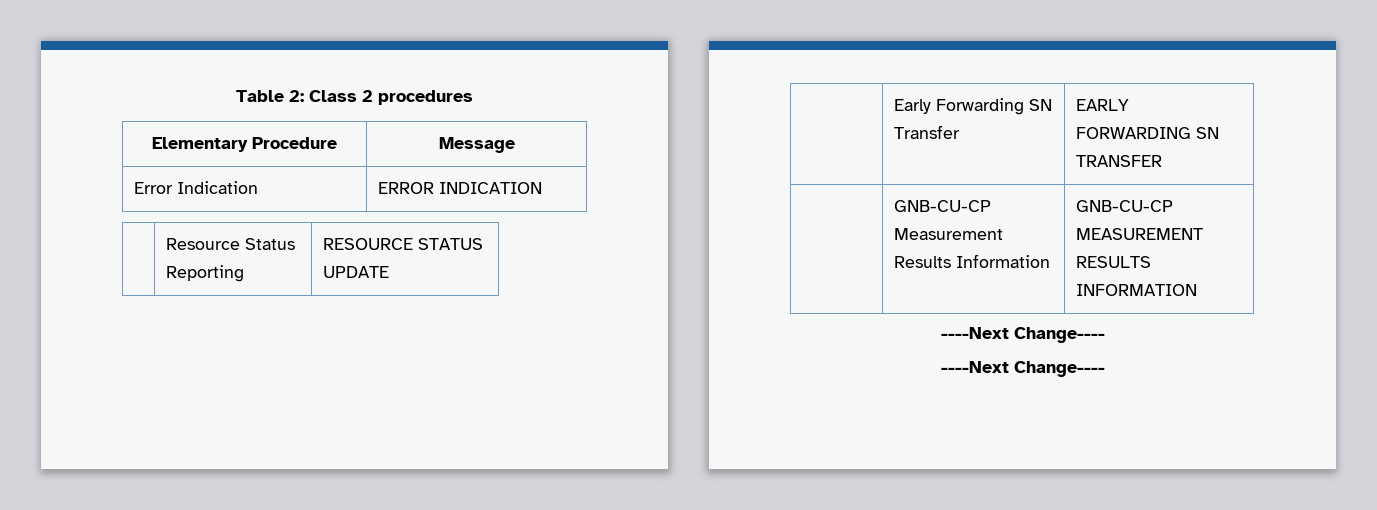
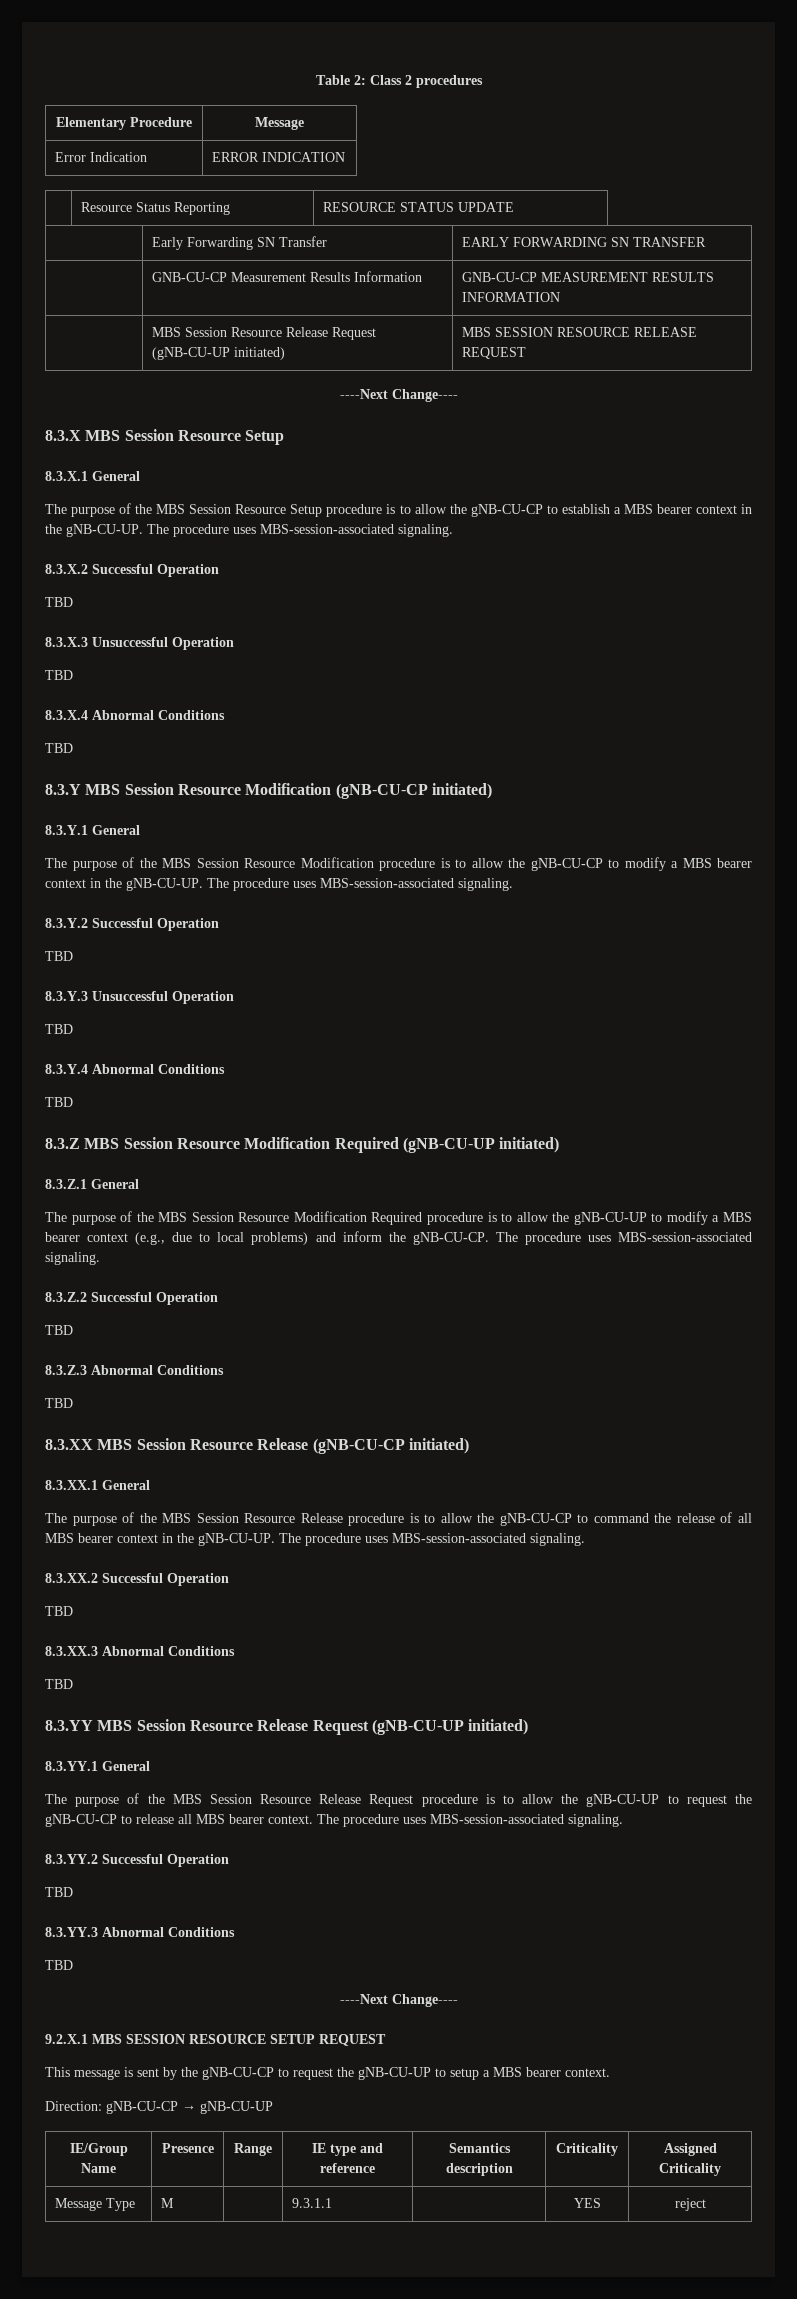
[940,327,1105,343] [940,361,1105,377] // ----Next Change---- // ----Next Change---- -> [151,327,376,340] [151,347,285,360] [461,327,697,337] [461,347,526,359] [339,389,458,402] [45,429,285,445] [45,471,140,481] [45,503,752,517] [45,524,453,537] [45,564,219,577] [45,597,73,607] [45,637,234,650] [45,670,73,680] [45,710,225,720] [45,743,73,753] [45,783,492,799] [45,825,140,835] [45,857,752,871] [45,878,513,891] [45,918,219,931] [45,951,73,961] [45,991,234,1004] [45,1024,73,1034] [45,1064,225,1074] [45,1097,73,1107] [45,1137,560,1153] [45,1179,139,1189] [45,1211,752,1225] [45,1231,752,1245] [45,1252,100,1265] [45,1292,218,1305] [45,1325,73,1335] [45,1365,224,1375] [45,1398,73,1408] [45,1438,469,1454] [45,1480,150,1490] [45,1512,752,1526] [45,1533,585,1546] [45,1573,229,1586] [45,1606,73,1616] [45,1646,235,1656] [45,1679,73,1689] [45,1719,529,1735] [45,1761,150,1771] [45,1793,752,1807] [45,1814,623,1827] [45,1854,229,1867] [45,1887,73,1897] [45,1927,235,1937] [45,1960,73,1970] [339,1994,458,2007] [45,2034,386,2046] [45,2067,610,2080] [45,2101,273,2114] [69,2143,128,2156] [81,2163,116,2173] [161,2143,214,2153] [234,2143,272,2156] [312,2143,383,2156] [320,2163,375,2173] [448,2143,511,2153] [445,2163,513,2176] [556,2143,618,2156] [663,2143,717,2156] [659,2163,721,2176] [54,2198,135,2211] [160,2198,174,2208] [291,2198,332,2208] [573,2198,601,2208] [674,2198,706,2211] // | MBS Session Resource Release Request (gNB-CU-UP initiated) | MBS SESSION RESOURCE RELEASE REQUEST // ----Next Change---- // 8.3.X MBS Session Resource Setup // 8.3.X.1 General // The purpose of the MBS Session Resource Setup procedure is to allow the gNB-CU-CP to establish a MBS bearer context in the gNB-CU-UP. The procedure uses MBS-session-associated signaling. // 8.3.X.2 Successful Operation // TBD // 8.3.X.3 Unsuccessful Operation // TBD // 8.3.X.4 Abnormal Conditions // TBD // 8.3.Y MBS Session Resource Modification (gNB-CU-CP initiated) // 8.3.Y.1 General // The purpose of the MBS Session Resource Modification procedure is to allow the gNB-CU-CP to modify a MBS bearer context in the gNB-CU-UP. The procedure uses MBS-session-associated signaling. // 8.3.Y.2 Successful Operation // TBD // 8.3.Y.3 Unsuccessful Operation // TBD // 8.3.Y.4 Abnormal Conditions // TBD // 8.3.Z MBS Session Resource Modification Required (gNB-CU-UP initiated) // 8.3.Z.1 General // The purpose of the MBS Session Resource Modification Required procedure is to allow the gNB-CU-UP to modify a MBS bearer context (e.g., due to local problems) and inform the gNB-CU-CP. The procedure uses MBS-session-associated signaling. // 8.3.Z.2 Successful Operation // TBD // 8.3.Z.3 Abnormal Conditions // TBD // 8.3.XX MBS Session Resource Release (gNB-CU-CP initiated) // 8.3.XX.1 General // The purpose of the MBS Session Resource Release procedure is to allow the gNB-CU-CP to command the release of all MBS bearer context in the gNB-CU-UP. The procedure uses MBS-session-associated signaling. // 8.3.XX.2 Successful Operation // TBD // 8.3.XX.3 Abnormal Conditions // TBD // 8.3.YY MBS Session Resource Release Request (gNB-CU-UP initiated) // 8.3.YY.1 General // The purpose of the MBS Session Resource Release Request procedure is to allow the gNB-CU-UP to request the gNB-CU-CP to release all MBS bearer context. The procedure uses MBS-session-associated signaling. // 8.3.YY.2 Successful Operation // TBD // 8.3.YY.3 Abnormal Conditions // TBD // ----Next Change---- // 9.2.X.1 MBS SESSION RESOURCE SETUP REQUEST // This message is sent by the gNB-CU-CP to request the gNB-CU-UP to setup a MBS bearer context. // Direction: gNB-CU-CP → gNB-CU-UP // IE/Group Name | Presence | Range | IE type and reference | Semantics description | Criticality | Assigned Criticality // Message Type | M | | 9.3.1.1 | | YES | reject

